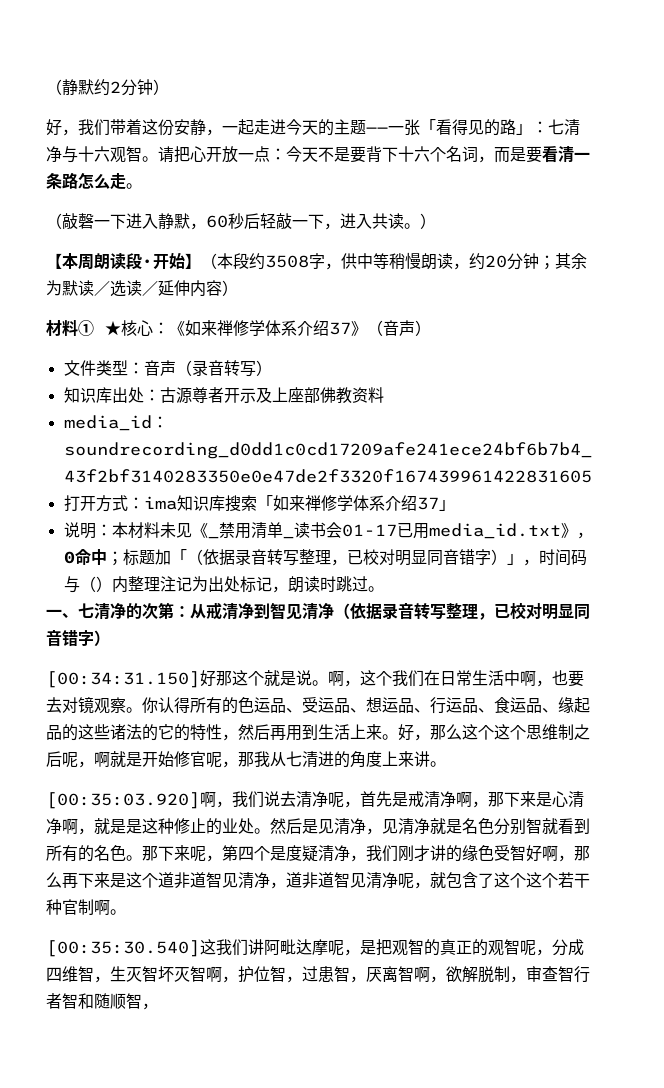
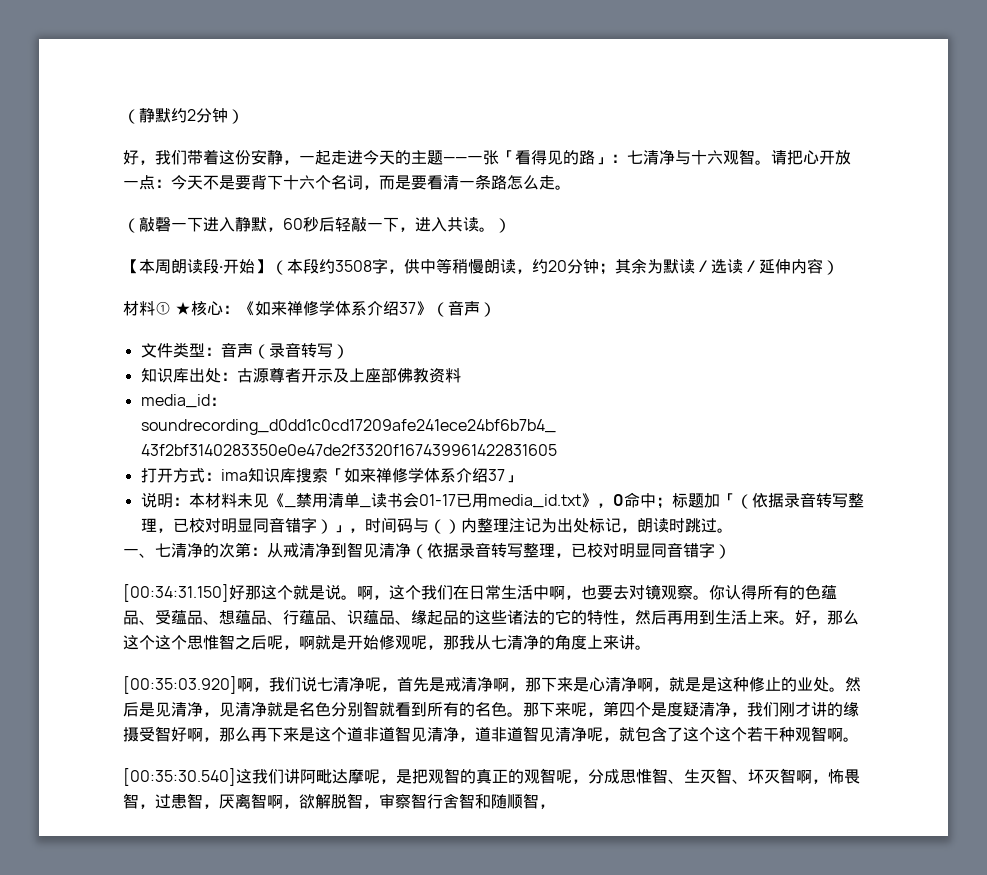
[254,697,526,714] 运品、受运品、想运品、行运品、食运 -> [821,585,837,599] [123,610,379,625] 蕴品、受蕴品、想蕴品、行蕴品、识蕴
[542,724,574,740] 维制 -> [203,634,235,650] 惟智
[190,751,206,767] 官 -> [395,635,411,650] 观
[318,751,334,767] 进 -> [523,634,539,650] 净
[280,791,296,807] 去 -> [317,677,333,691] 七
[478,845,494,861] 色 -> [123,727,139,742] 摄
[62,899,94,915] 官制 -> [795,726,827,742] 观智
[46,966,158,983] 四维智，生灭智 -> [620,768,748,784] 思惟智、生灭智、
[238,966,270,983] 护位 -> [828,769,860,784] 怖畏
[494,966,590,983] [46,993,62,1009] 制，审查智行者 -> [347,793,459,809] 智，审察智行舍

